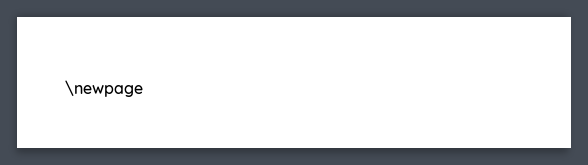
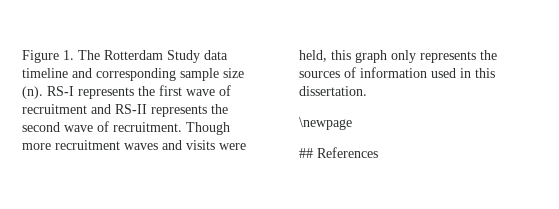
(65, 88) none -> [22,50,228,63] [22,68,244,81] [22,85,231,99] [22,104,228,117] [22,121,230,135] [22,140,246,150] [299,50,497,63] [299,67,495,78] [299,86,367,96] Figure 1. The Rotterdam Study data timeline and corresponding sample size (n). RS-I represents the first wave of recruitment and RS-II represents the second wave of recruitment. Though more recruitment waves and visits were held, this graph only represents the sources of information used in this dissertation. //
(143, 88) none -> [299,147,378,158] // ## References

